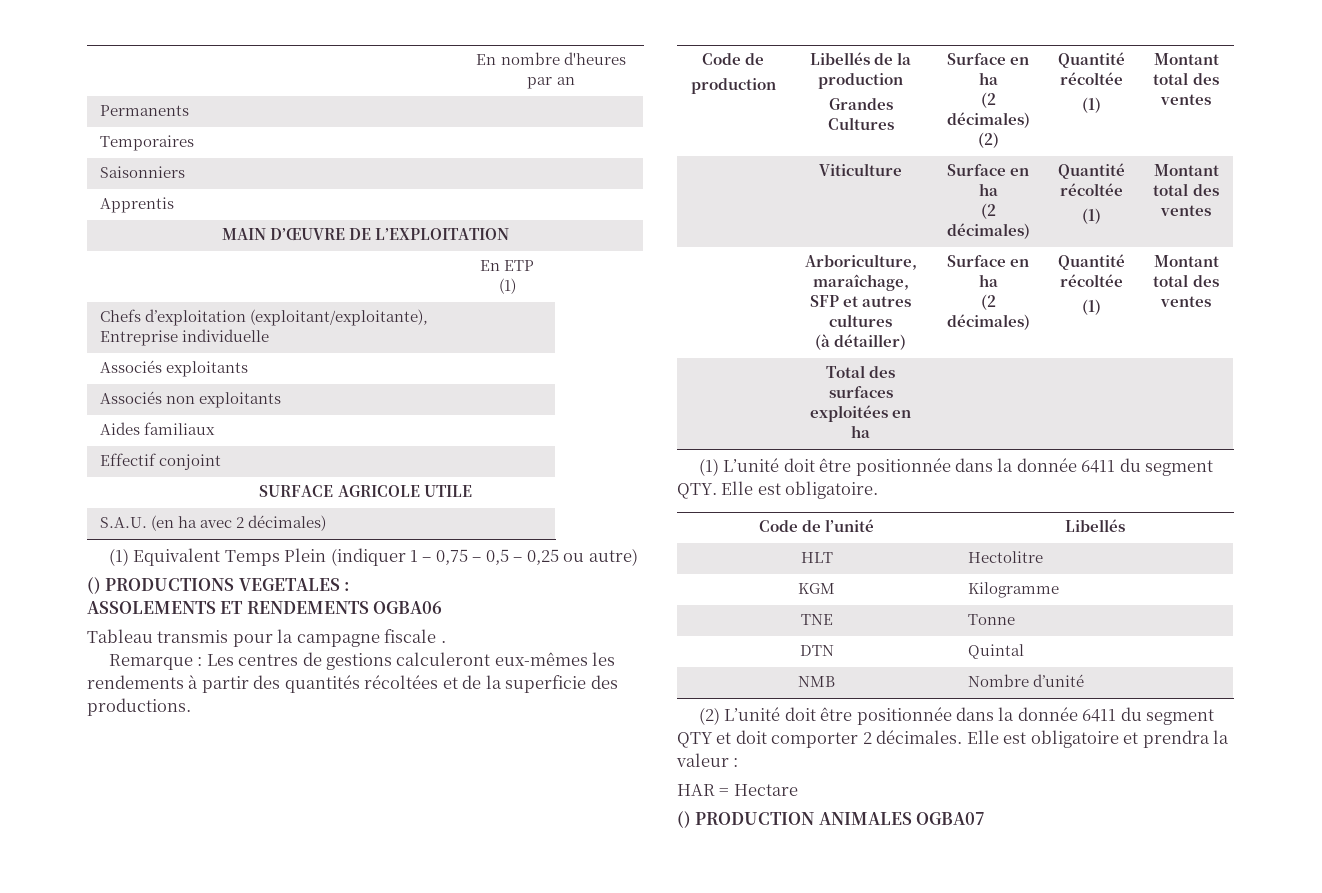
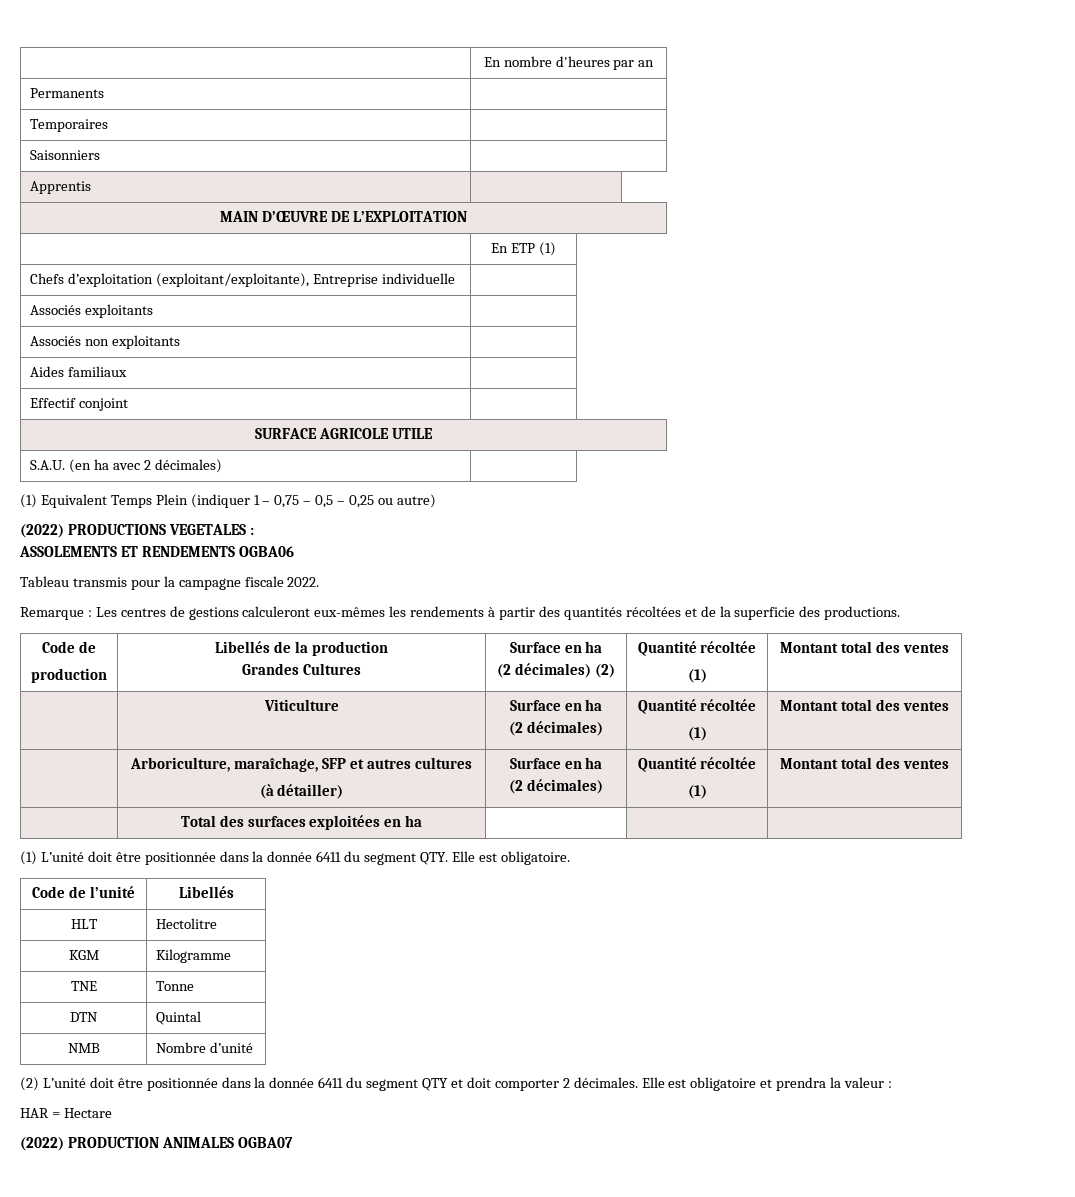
[87,577,101,594] () -> [20,524,64,538] (2022)
[440,640,446,643] . -> [287,577,320,587] 2022.
[677,811,691,828] () -> [20,1137,64,1151] (2022)

